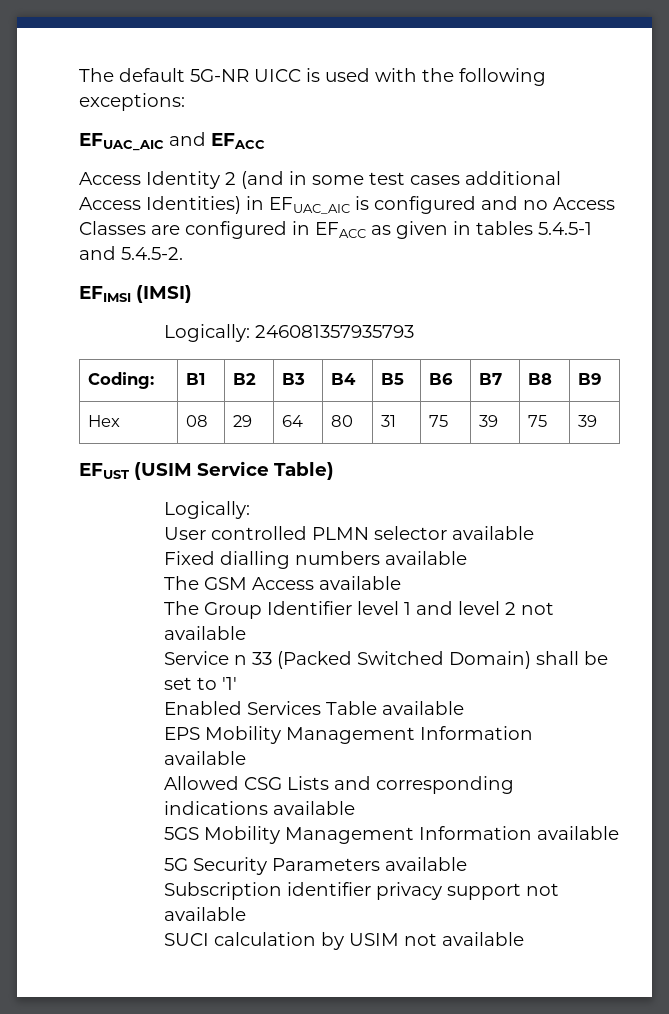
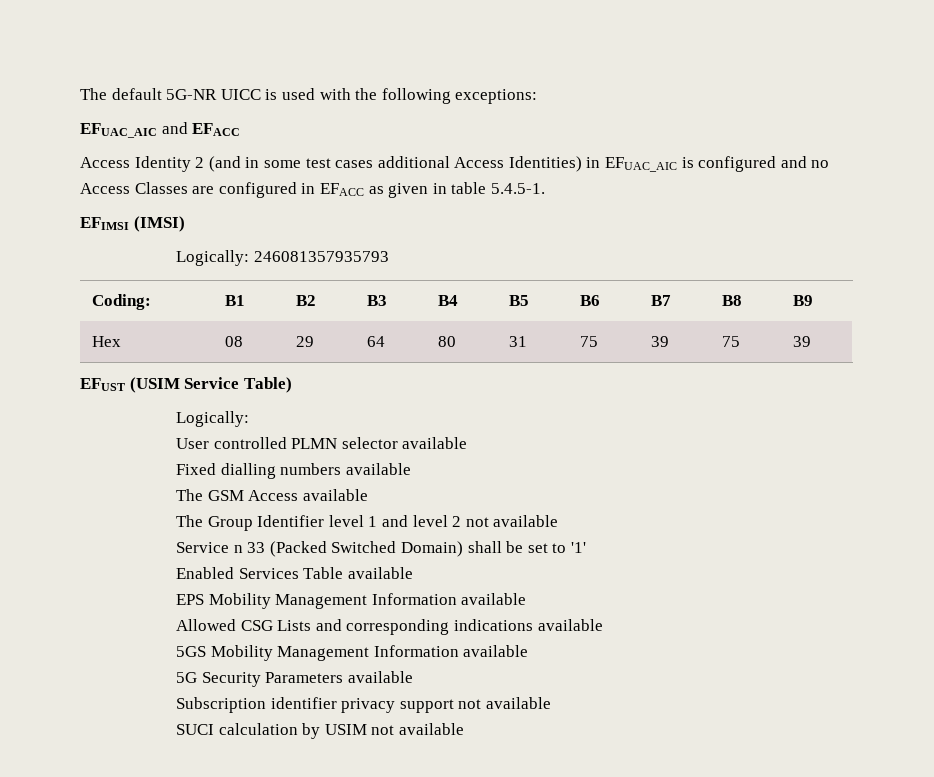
[476,221,592,235] [79,246,183,260] tables 5.4.5-1 and 5.4.5-2. -> [451,182,545,194] table 5.4.5-1.

